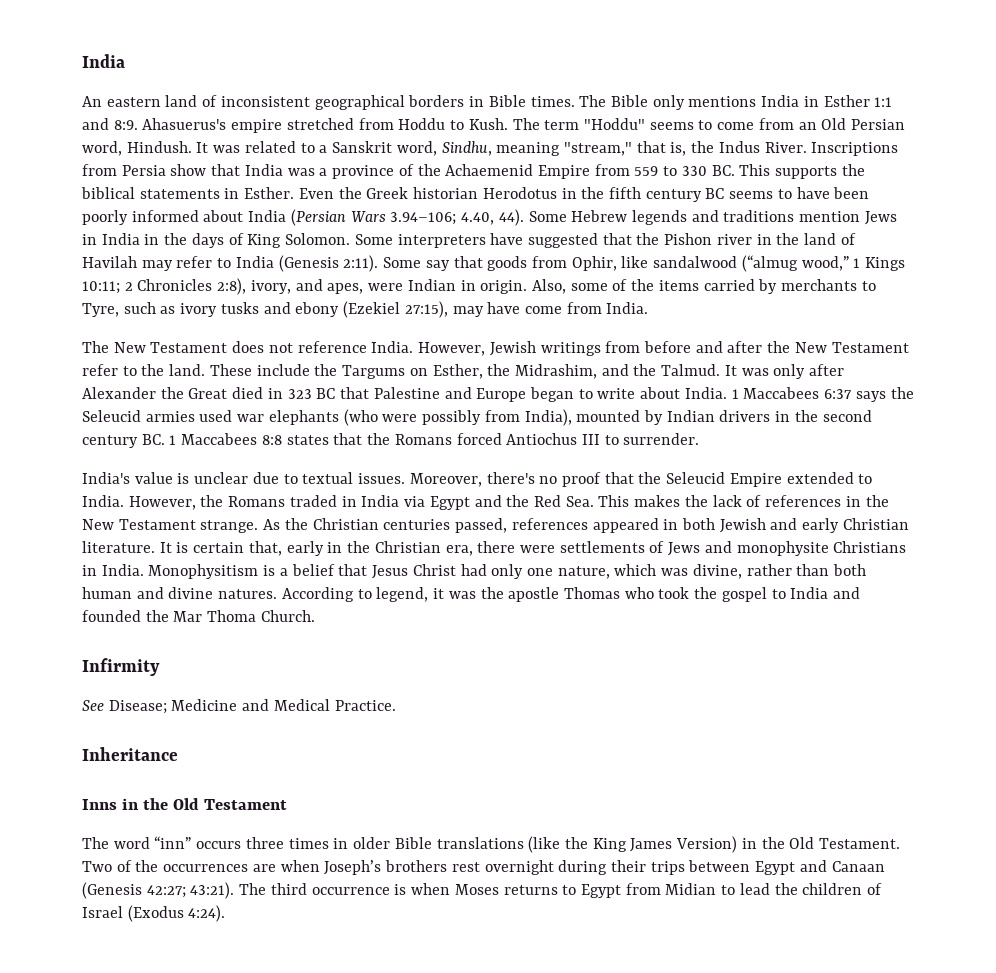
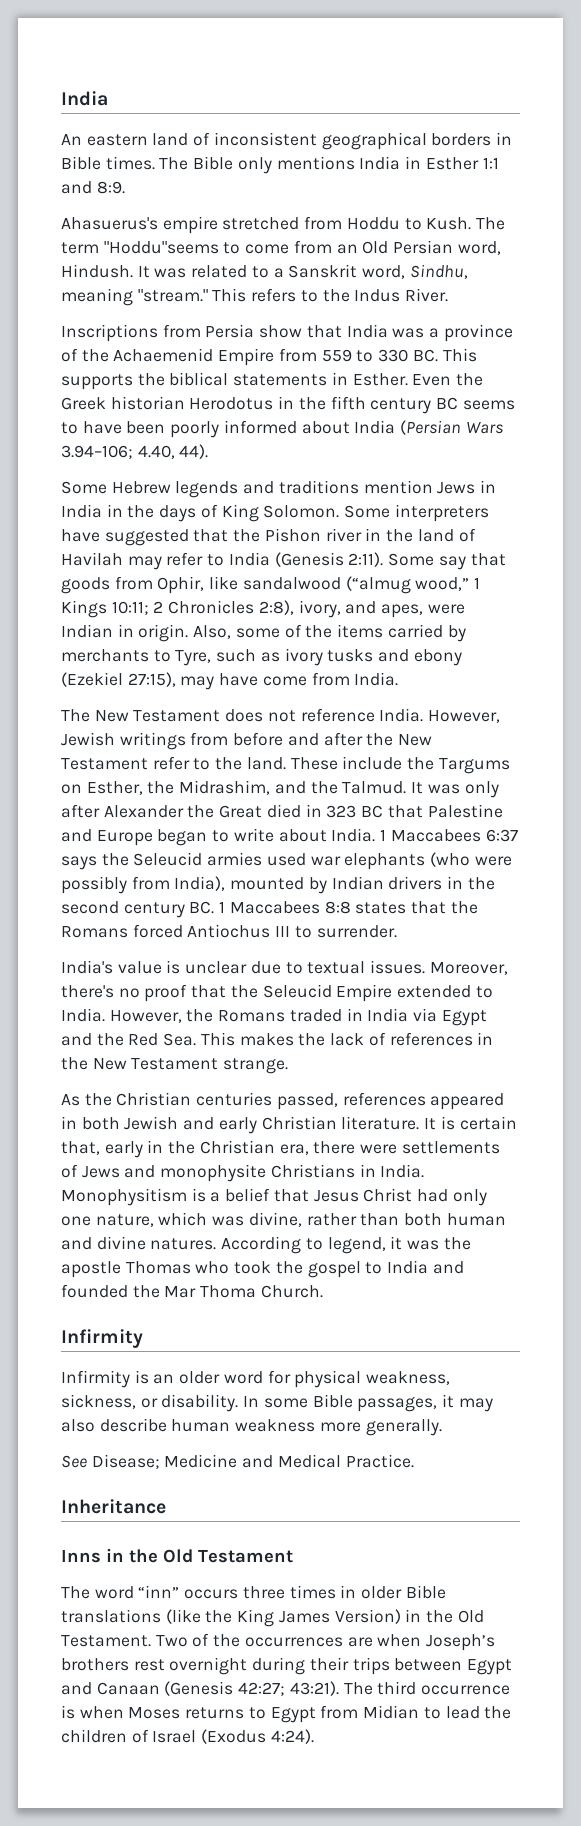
(138, 125) none -> (125, 187) //
[583,118,694,130] "Hoddu" seems -> [103,241,219,254] "Hoddu"seems
[563,141,687,156] "stream," that is, -> [137,288,318,302] "stream." This refers to
(807, 147) none -> (449, 295) //
(524, 217) none -> (209, 451) //
(259, 526) none -> (289, 1066) //
(160, 667) none -> [61,1370,451,1388] [61,1394,493,1412] [61,1418,442,1436] // Infirmity is an older word for physical weakness, sickness, or disability. In some Bible passages, it may also describe human weakness more generally.

